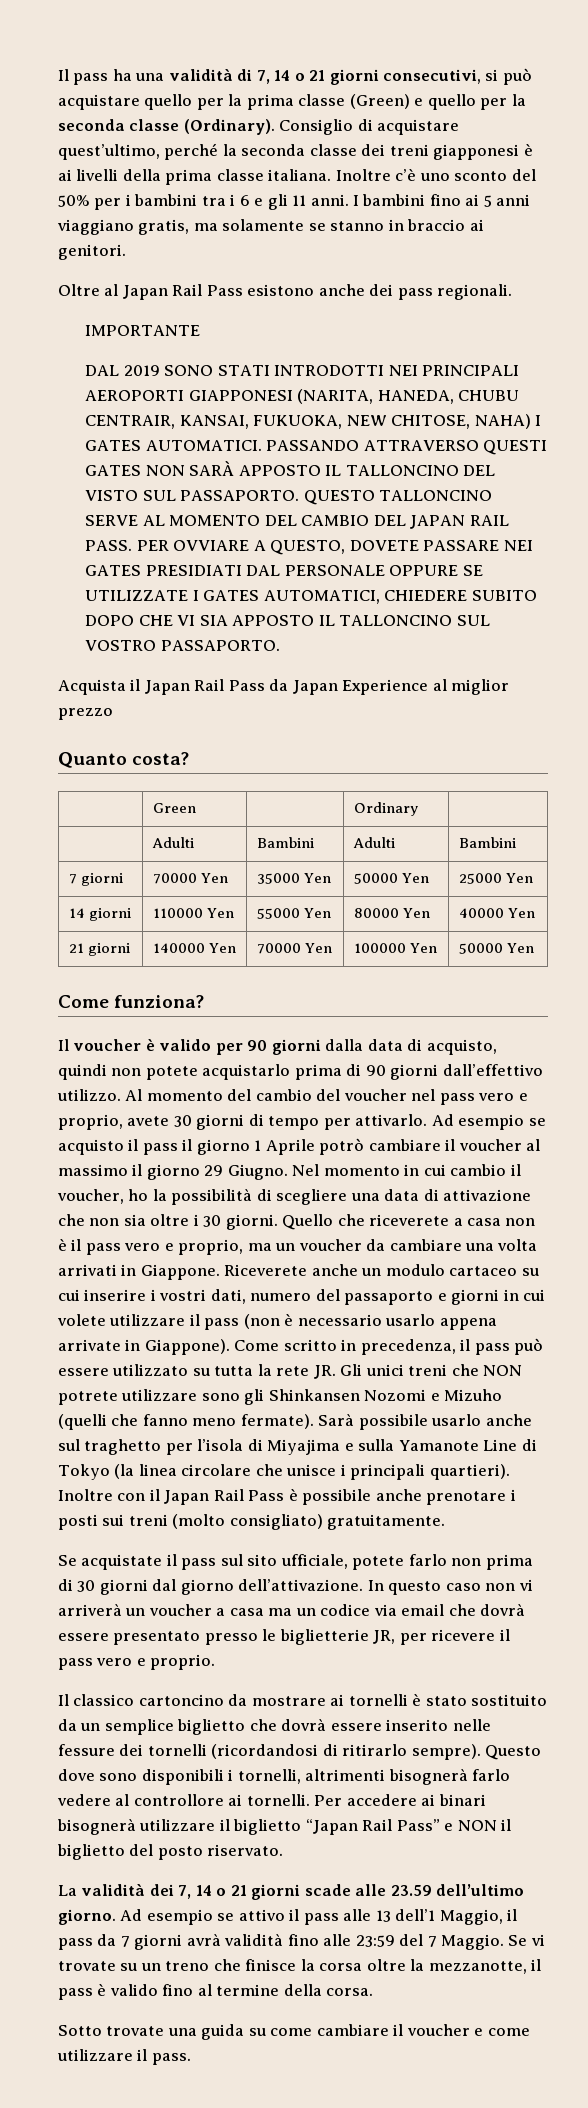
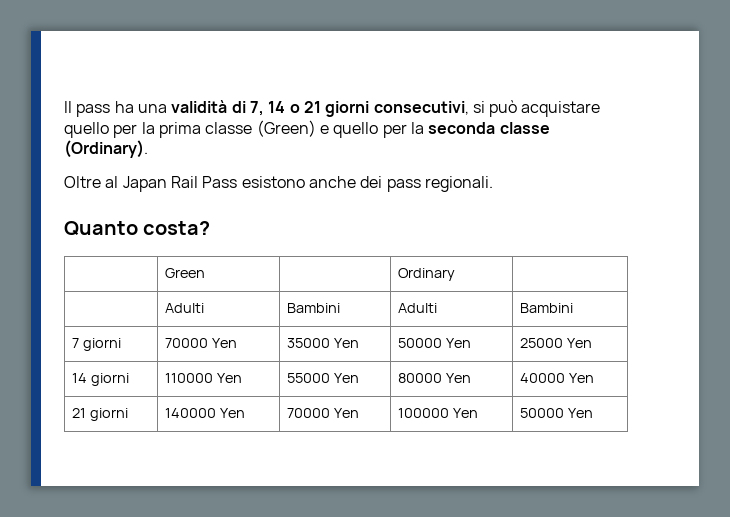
[279,119,460,135] [58,143,533,160] [58,168,536,185] [58,194,531,210] [57,219,484,235] [58,244,126,260] Consiglio di acquistare quest’ultimo, perché la seconda classe dei treni giapponesi è ai livelli della prima classe italiana. Inoltre c’è uno sconto del 50% per i bambini tra i 6 e gli 11 anni. I bambini fino ai 5 anni viaggiano gratis, ma solamente se stanno in braccio ai genitori. -> (148, 149) none
[85,325,201,336] [85,365,520,376] [85,389,520,404] [85,414,542,429] [85,440,548,455] [85,461,496,476] [85,490,493,505] [85,515,509,529] [85,540,533,555] [85,565,483,576] [85,590,537,604] [85,615,490,626] [85,640,280,651] [58,679,510,695] [58,708,113,720] // IMPORTANTE // DAL 2019 SONO STATI INTRODOTTI NEI PRINCIPALI AEROPORTI GIAPPONESI (NARITA, HANEDA, CHUBU CENTRAIR, KANSAI, FUKUOKA, NEW CHITOSE, NAHA) I GATES AUTOMATICI. PASSANDO ATTRAVERSO QUESTI GATES NON SARÀ APPOSTO IL TALLONCINO DEL VISTO SUL PASSAPORTO. QUESTO TALLONCINO SERVE AL MOMENTO DEL CAMBIO DEL JAPAN RAIL PASS. PER OVVIARE A QUESTO, DOVETE PASSARE NEI GATES PRESIDIATI DAL PERSONALE OPPURE SE UTILIZZATE I GATES AUTOMATICI, CHIEDERE SUBITO DOPO CHE VI SIA APPOSTO IL TALLONCINO SUL VOSTRO PASSAPORTO. // Acquista il Japan Rail Pass da Japan Experience al miglior prezzo -> (493, 184) none
[58,995,205,1008] [58,1039,497,1055] [58,1064,543,1080] [57,1089,528,1105] [58,1114,546,1130] [58,1138,541,1155] [58,1164,521,1180] [57,1188,532,1205] [58,1214,536,1230] [58,1238,538,1255] [58,1264,539,1280] [58,1289,546,1305] [57,1313,497,1330] [58,1338,544,1355] [58,1364,523,1379] [58,1389,503,1405] [58,1413,532,1430] [58,1439,537,1455] [58,1464,510,1480] [58,1488,516,1505] [58,1514,446,1530] [58,1554,533,1570] [58,1579,533,1595] [58,1603,526,1616] [58,1629,510,1645] [58,1654,216,1670] [58,1693,548,1706] [58,1718,491,1735] [58,1744,542,1760] [58,1768,511,1785] [57,1794,486,1806] [57,1818,512,1835] [57,1844,284,1860] [58,1884,525,1900] [58,1909,518,1925] [58,1933,545,1950] [58,1959,542,1974] [58,1983,374,2000] [58,2024,530,2040] [57,2049,191,2065] // Come funziona? // Il voucher è valido per 90 giorni dalla data di acquisto, quindi non potete acquistarlo prima di 90 giorni dall’effettivo utilizzo. Al momento del cambio del voucher nel pass vero e proprio, avete 30 giorni di tempo per attivarlo. Ad esempio se acquisto il pass il giorno 1 Aprile potrò cambiare il voucher al massimo il giorno 29 Giugno. Nel momento in cui cambio il voucher, ho la possibilità di scegliere una data di attivazione che non sia oltre i 30 giorni. Quello che riceverete a casa non è il pass vero e proprio, ma un voucher da cambiare una volta arrivati in Giappone. Riceverete anche un modulo cartaceo su cui inserire i vostri dati, numero del passaporto e giorni in cui volete utilizzare il pass (non è necessario usarlo appena arrivate in Giappone). Come scritto in precedenza, il pass può essere utilizzato su tutta la rete JR. Gli unici treni che NON potrete utilizzare sono gli Shinkansen Nozomi e Mizuho (quelli che fanno meno fermate). Sarà possibile usarlo anche sul traghetto per l’isola di Miyajima e sulla Yamanote Line di Tokyo (la linea circolare che unisce i principali quartieri). Inoltre con il Japan Rail Pass è possibile anche prenotare i posti sui treni (molto consigliato) gratuitamente. // Se acquistate il pass sul sito ufficiale, potete farlo non prima di 30 giorni dal giorno dell’attivazione. In questo caso non vi arriverà un voucher a casa ma un codice via email che dovrà essere presentato presso le biglietterie JR, per ricevere il pass vero e proprio. // Il classico cartoncino da mostrare ai tornelli è stato sostituito da un semplice biglietto che dovrà essere inserito nelle fessure dei tornelli (ricordandosi di ritirarlo sempre). Questo dove sono disponibili i tornelli, altrimenti bisognerà farlo vedere al controllore ai tornelli. Per accedere ai binari bisognerà utilizzare il biglietto “Japan Rail Pass” e NON il biglietto del posto riservato. // La validità dei 7, 14 o 21 giorni scade alle 23.59 dell’ultimo giorno. Ad esempio se attivo il pass alle 13 dell’1 Maggio, il pass da 7 giorni avrà validità fino alle 23:59 del 7 Maggio. Se vi trovate su un treno che finisce la corsa oltre la mezzanotte, il pass è valido fino al termine della corsa. // Sotto trovate una guida su come cambiare il voucher e come utilizzare il pass. -> (594, 413) none

